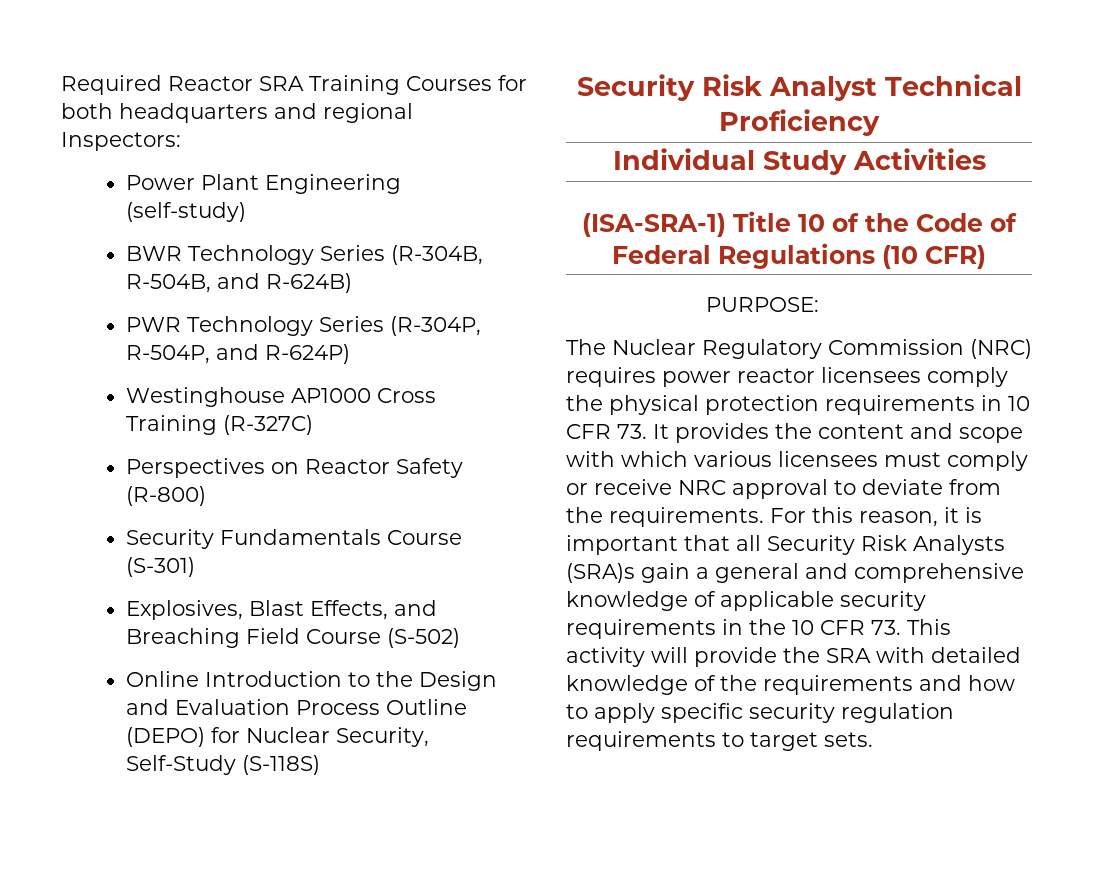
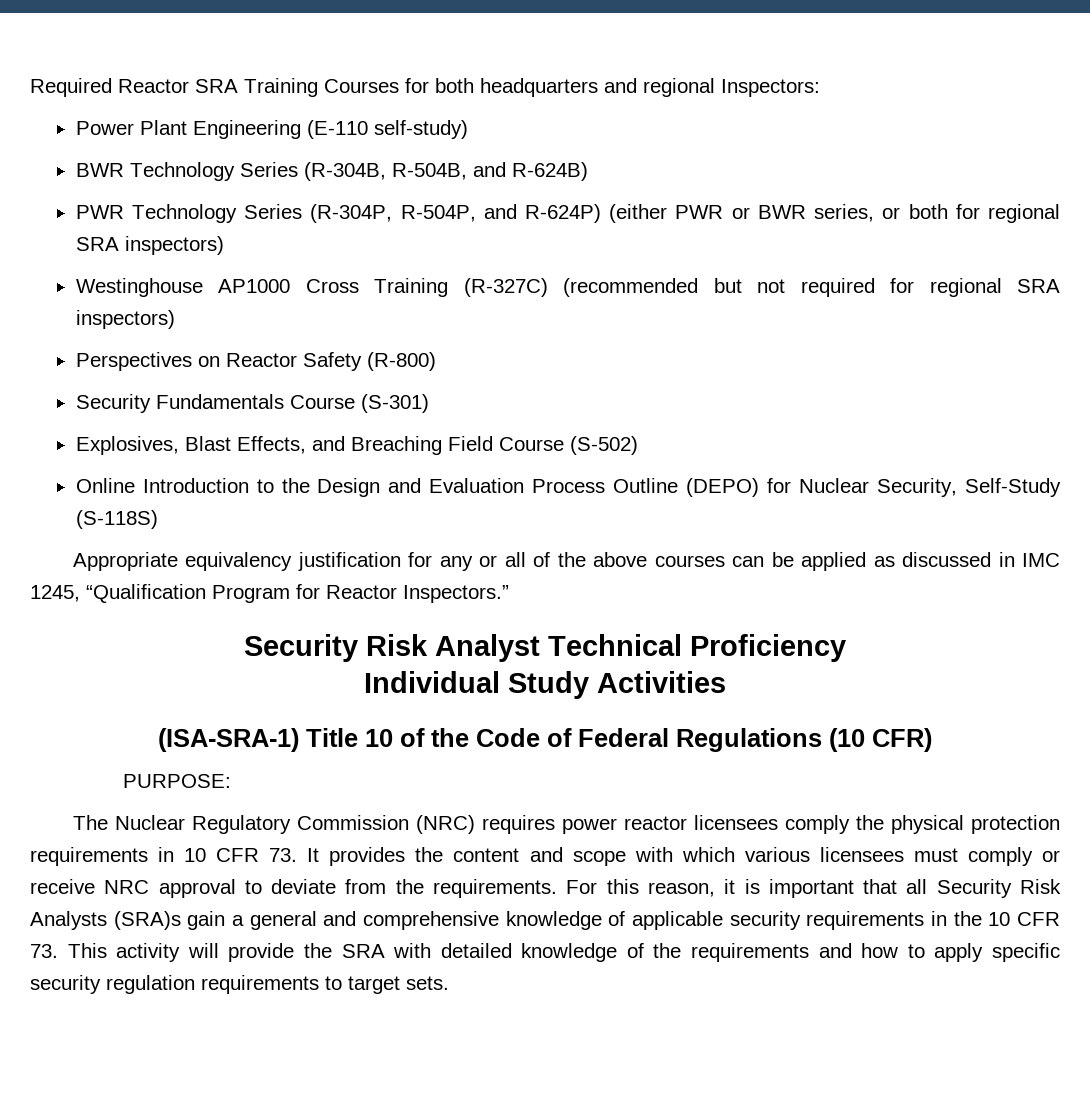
[126,202,247,222] (self-study) -> [306,120,468,139] (E-110 self-study)
(351, 354) none -> [609,204,1060,223] [75,236,224,255] (either PWR or BWR series, or both for regional SRA inspectors)
(314, 425) none -> [563,278,1060,297] [75,310,175,329] (recommended but not required for regional SRA inspectors)
(321, 765) none -> [72,552,1060,571] [30,584,509,603] // Appropriate equivalency justification for any or all of the above courses can be applied as discussed in IMC 1245, “Qualification Program for Reactor Inspectors.”

